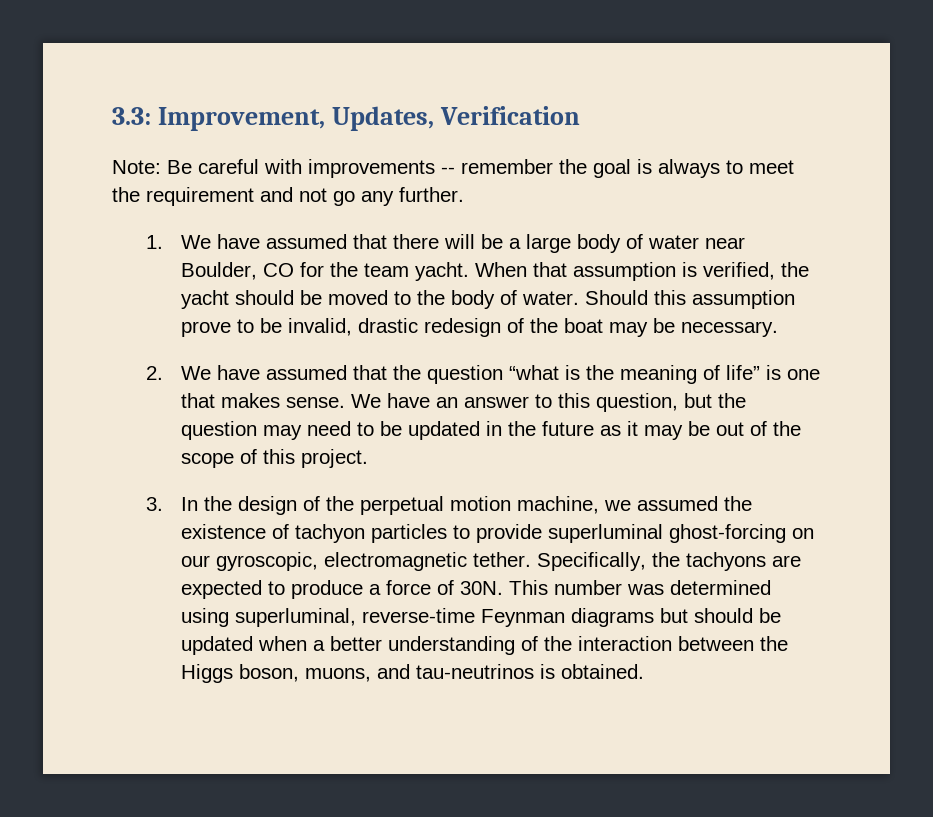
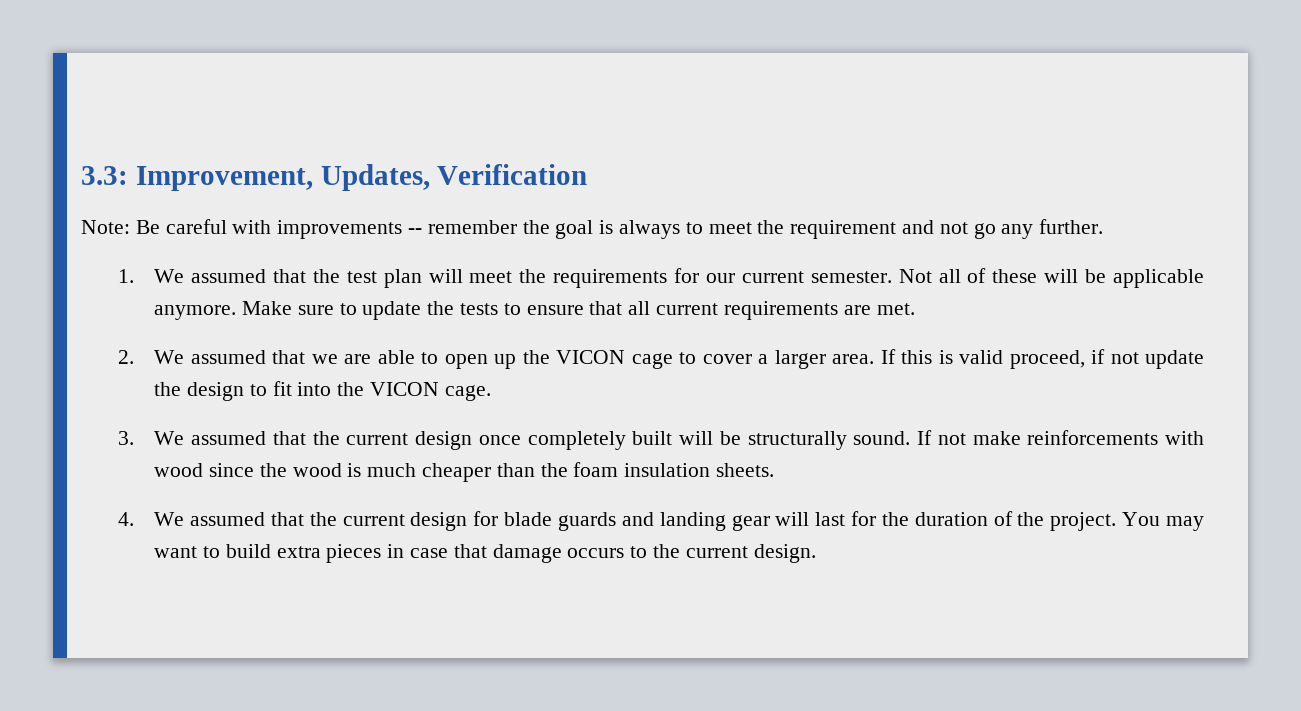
[216,234,745,253] [180,262,809,281] [180,290,795,309] [180,318,778,337] [146,365,820,384] [180,393,746,412] [180,421,801,440] [180,449,368,468] [146,496,752,515] [180,524,814,543] [180,552,801,571] [180,580,771,599] [180,608,781,627] [180,636,788,655] [180,664,644,683] have assumed that there will be a large body of water near Boulder, CO for the team yacht. When that assumption is verified, the yacht should be moved to the body of water. Should this assumption prove to be invalid, drastic redesign of the boat may be necessary. // 2. We have assumed that the question “what is the meaning of life” is one that makes sense. We have an answer to this question, but the question may need to be updated in the future as it may be out of the scope of this project. // 3. In the design of the perpetual motion machine, we assumed the existence of tachyon particles to provide superluminal ghost-forcing on our gyroscopic, electromagnetic tether. Specifically, the tachyons are expected to produce a force of 30N. This number was determined using superluminal, reverse-time Feynman diagrams but should be updated when a better understanding of the interaction between the Higgs boson, muons, and tau-neutrinos is obtained. -> [191,268,1204,288] [154,301,915,320] [117,349,1205,369] [154,381,491,401] [117,430,1205,450] [154,462,775,482] [117,511,1205,531] [154,544,816,563] assumed that the test plan will meet the requirements for our current semester. Not all of these will be applicable anymore. Make sure to update the tests to ensure that all current requirements are met. // 2. We assumed that we are able to open up the VICON cage to cover a larger area. If this is valid proceed, if not update the design to fit into the VICON cage. // 3. We assumed that the current design once completely built will be structurally sound. If not make reinforcements with wood since the wood is much cheaper than the foam insulation sheets. // 4. We assumed that the current design for blade guards and landing gear will last for the duration of the project. You may want to build extra pieces in case that damage occurs to the current design.

